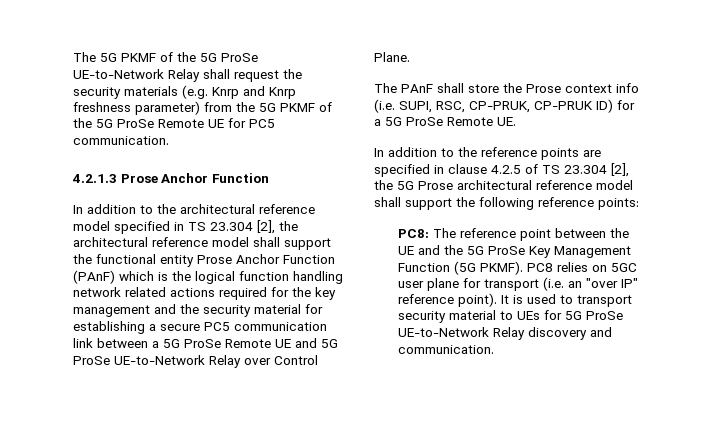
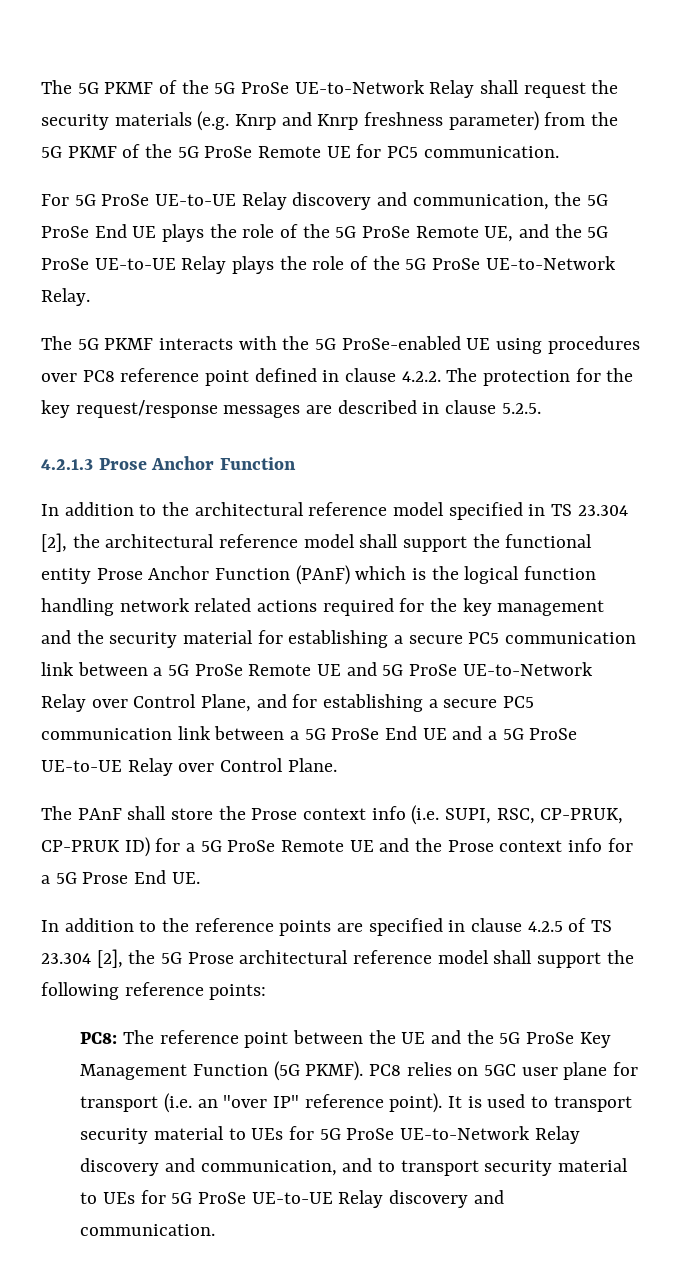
(169, 140) none -> [41,192,609,210] [41,224,609,242] [41,256,616,274] [41,288,90,306] [41,336,640,354] [41,368,634,386] [41,400,541,418] // For 5G ProSe UE-to-UE Relay discovery and communication, the 5G ProSe End UE plays the role of the 5G ProSe Remote UE, and the 5G ProSe UE-to-UE Relay plays the role of the 5G ProSe UE-to-Network Relay. // The 5G PKMF interacts with the 5G ProSe-enabled UE using procedures over PC8 reference point defined in clause 4.2.2. The protection for the key request/response messages are described in clause 5.2.5.
(318, 360) none -> [201,694,535,712] [41,726,578,740] [41,758,284,776] Plane, and for establishing a secure PC5 communication link between a 5G ProSe End UE and a 5G ProSe UE-to-UE Relay over Control
(493, 121) none -> [349,838,633,852] [41,870,167,884] UE and the Prose context info for a 5G Prose End
(613, 332) none -> [200,1158,629,1176] [80,1190,504,1208] communication, and to transport security material to UEs for 5G ProSe UE-to-UE Relay discovery and

